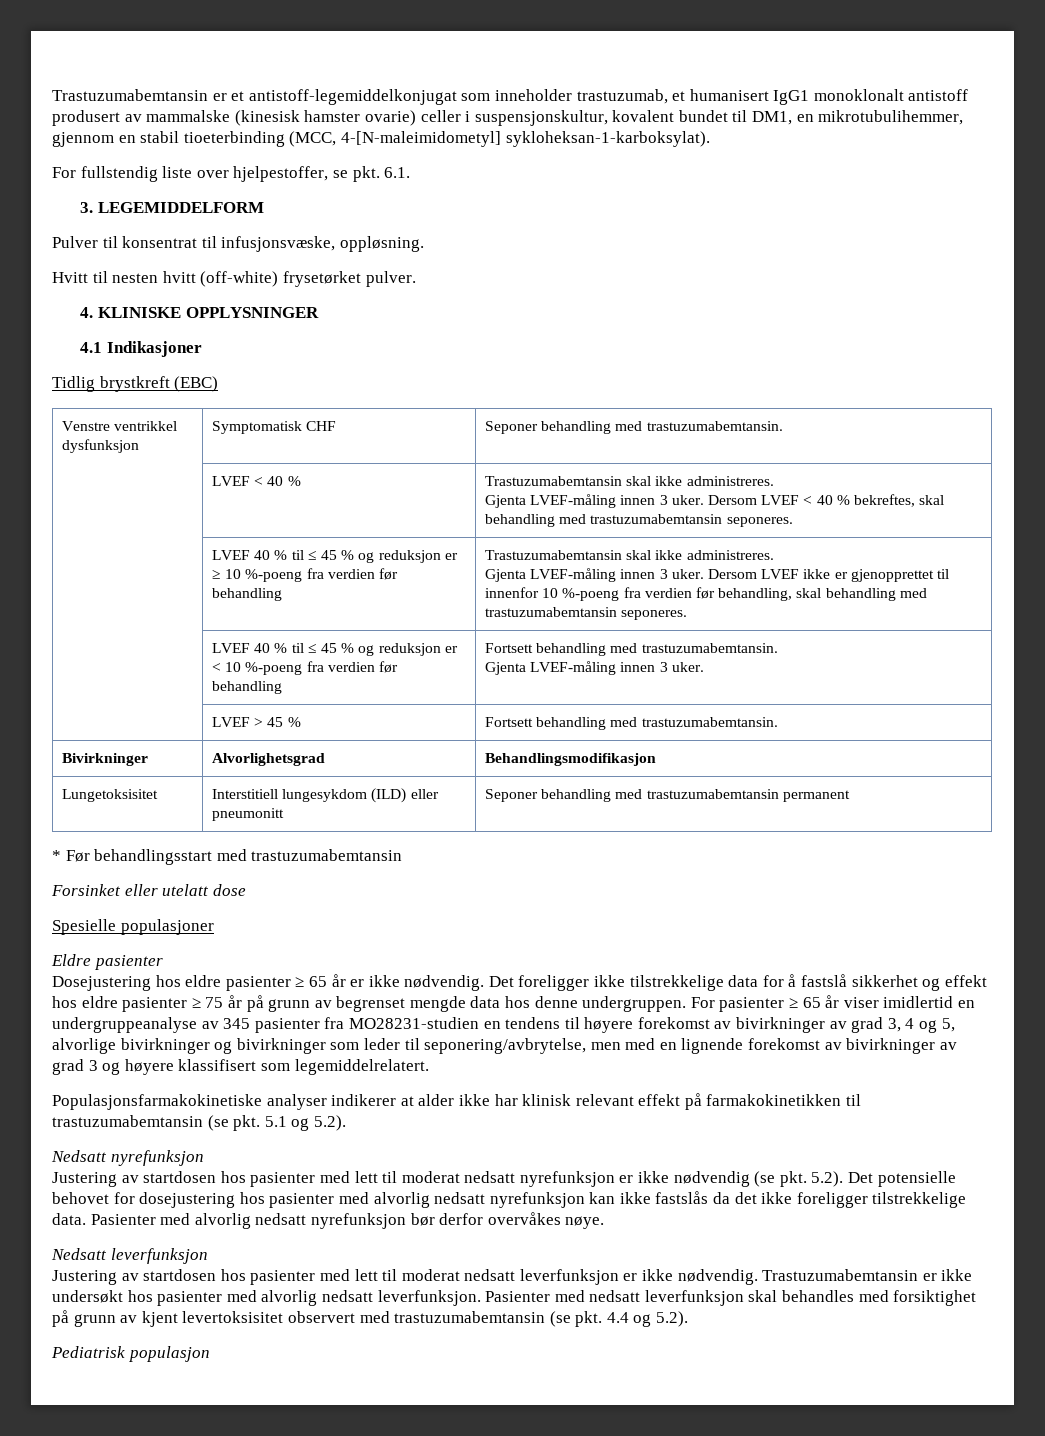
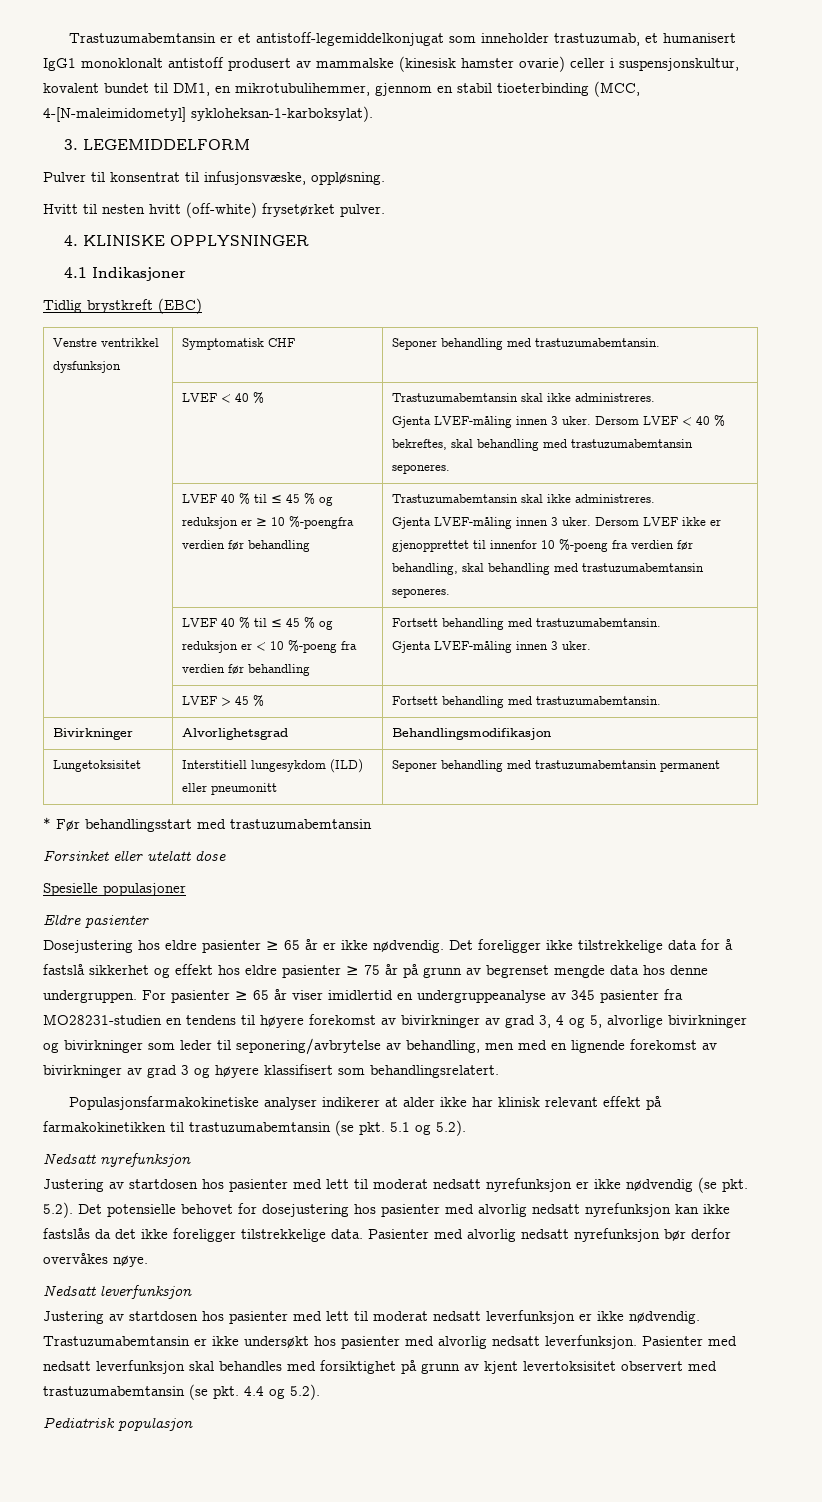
[52,166,411,182] // For fullstendig liste over hjelpestoffer, se pkt. 6.1. -> (373, 114) none
[245,568,324,582] %-poeng fra -> [289,516,355,529] %-poengfra
[424,1038,587,1054] seponering/avbrytelse, -> [236,1038,480,1055] seponering/avbrytelse av behandling,
[294,1059,429,1075] legemiddelrelatert. -> [370,1065,499,1078] behandlingsrelatert.

